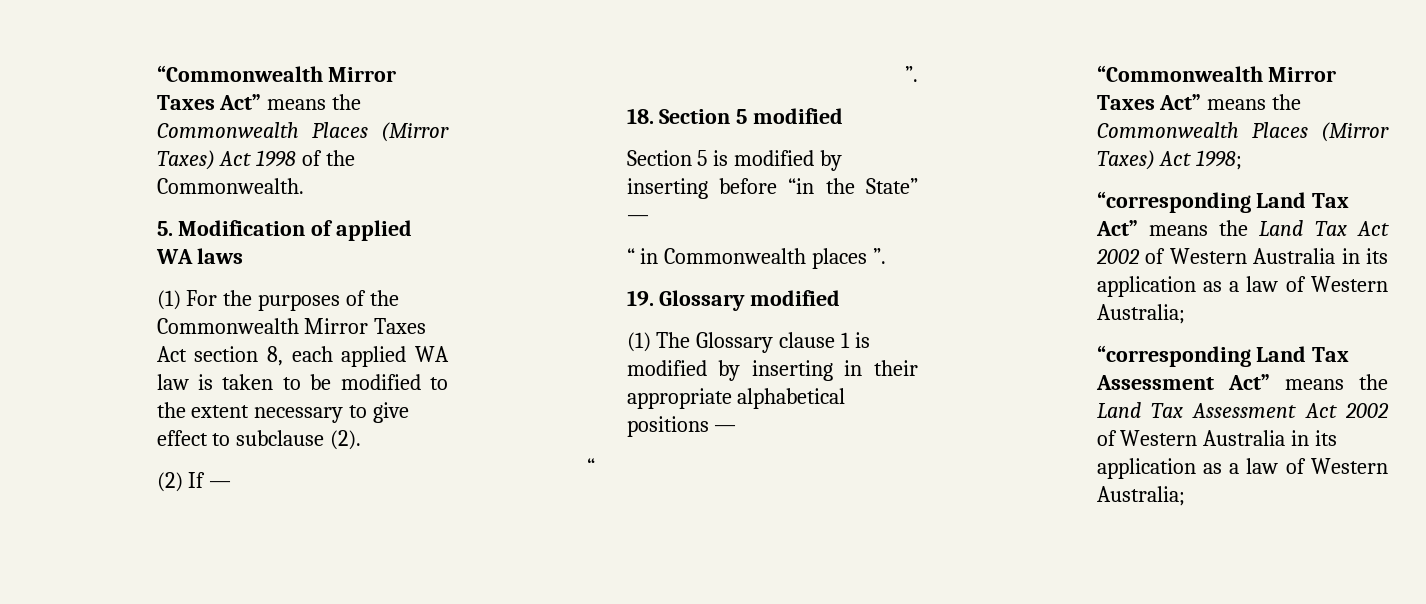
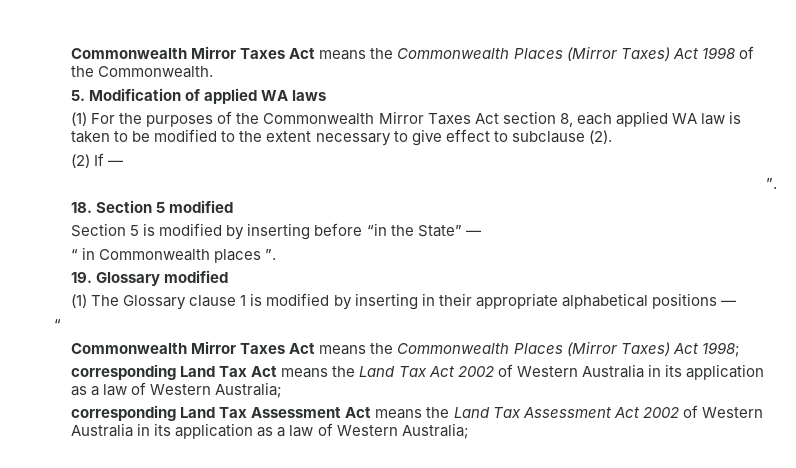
[156,65,397,82] [156,94,262,110] “Commonwealth Mirror Taxes Act” -> [71,46,316,59] Commonwealth Mirror Taxes Act
[1096,65,1337,82] [1096,94,1202,110] “Commonwealth Mirror Taxes Act” -> [71,341,316,354] Commonwealth Mirror Taxes Act
[1096,191,1350,213] [1095,220,1138,236] “corresponding Land Tax Act” -> [71,364,278,380] corresponding Land Tax Act
[1096,345,1350,367] [1095,374,1270,390] “corresponding Land Tax Assessment Act” -> [71,405,372,421] corresponding Land Tax Assessment Act

